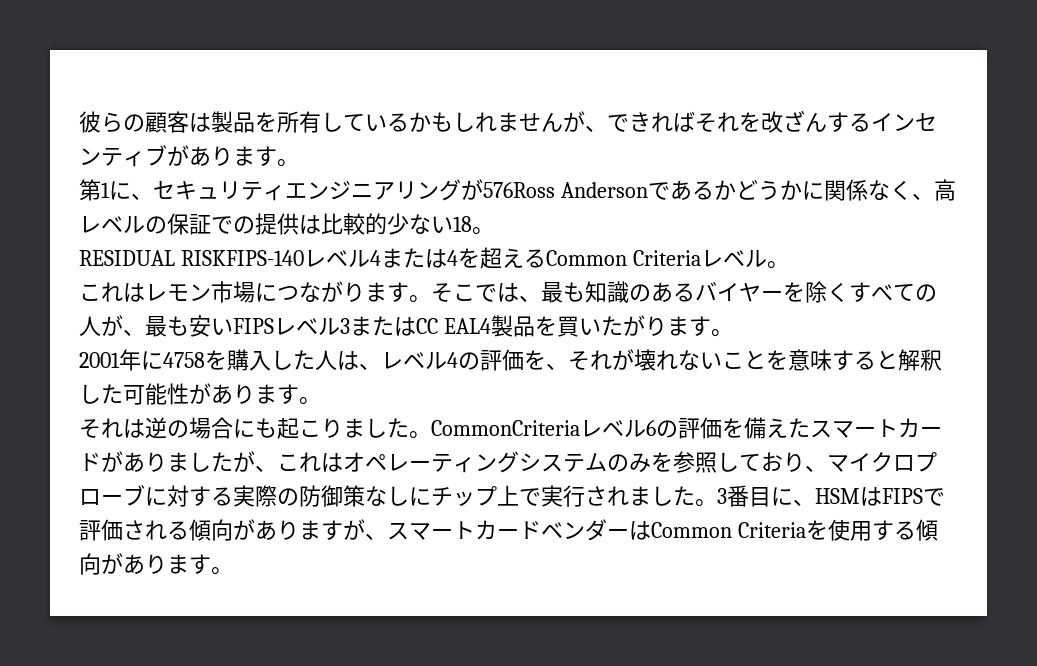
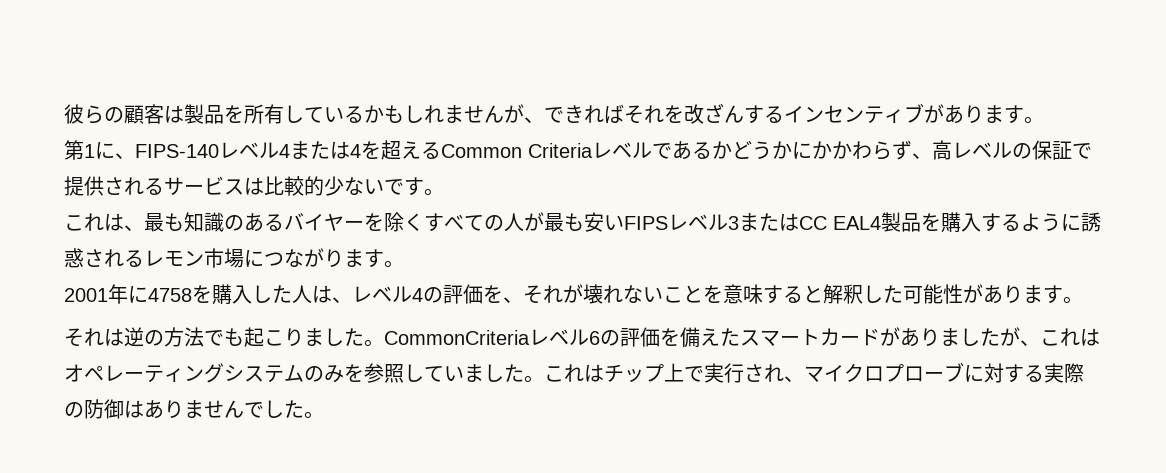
[153,179,956,201] [79,213,494,235] [79,250,304,266] セキュリティエンジニアリングが576Ross Andersonであるかどうかに関係なく、高レベルの保証での提供は比較的少ない18。 // RESIDUAL RISKFIPS-140 -> [135,144,219,158] FIPS-140
[766,261,789,269] [79,281,497,303] 。 // これはレモン市場につながります。そこで -> [652,140,1092,160] [64,176,444,196] [64,213,104,231] であるかどうかにかかわらず、高レベルの保証で提供されるサービスは比較的少ないです。 // これ
[123,329,145,336] 、 -> (544, 221) none
[556,316,623,337] 買いた -> [941,212,1101,233] [64,248,304,268] 購入するように誘惑されるレモン市場につな
[189,417,255,439] 場合に -> [164,327,224,347] 方法で
[761,452,805,472] おり -> [444,363,784,383] いました。これはチップ上で実行され
[343,485,945,507] [79,519,938,541] [79,553,211,575] 策なしにチップ上で実行されました。3番目に、HSMはFIPSで評価される傾向がありますが、スマートカードベンダーはCommon Criteriaを使用する傾向があります -> [124,400,304,419] はありませんでした

